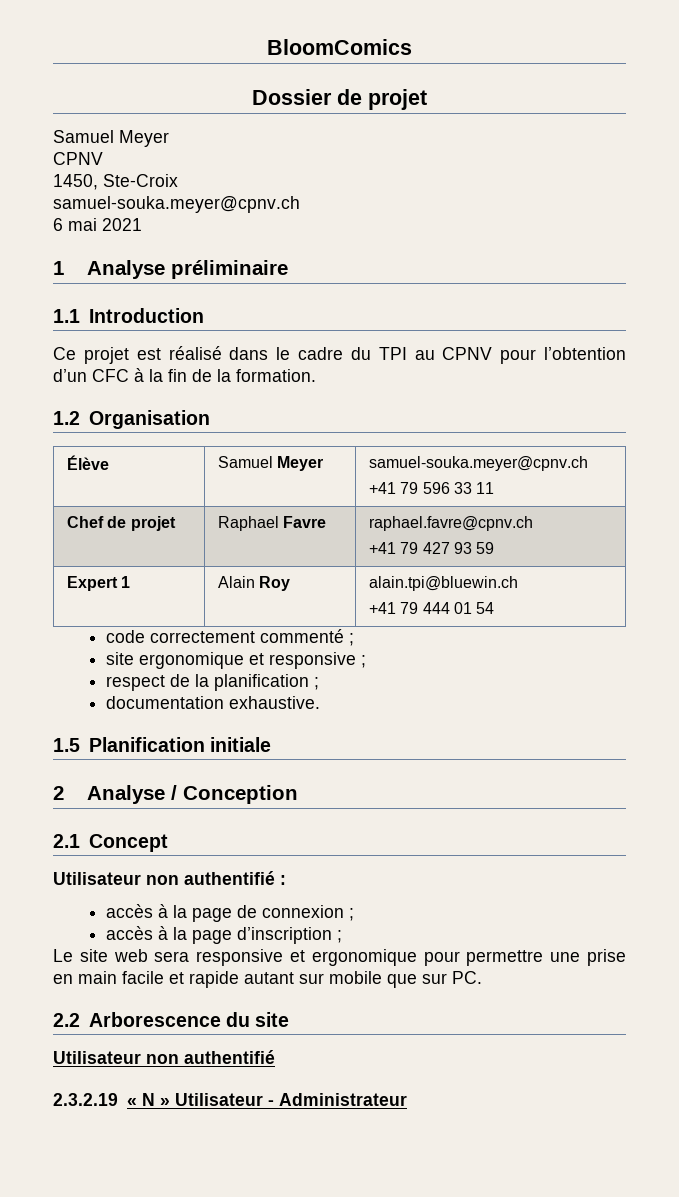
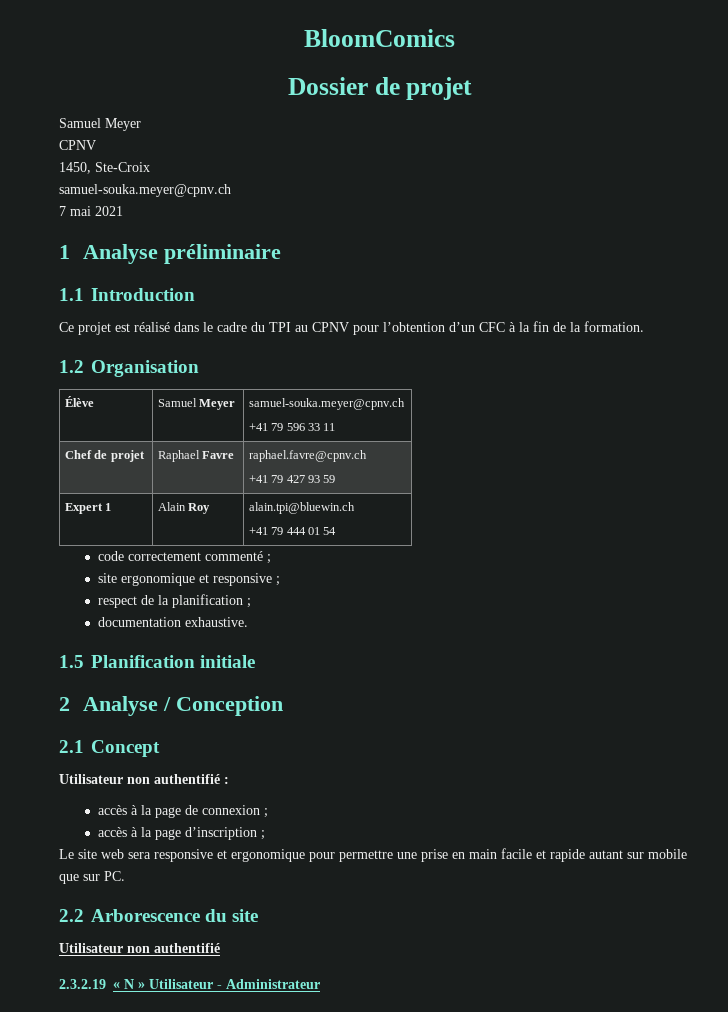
[53,218,63,231] 6 -> [59,206,66,216] 7

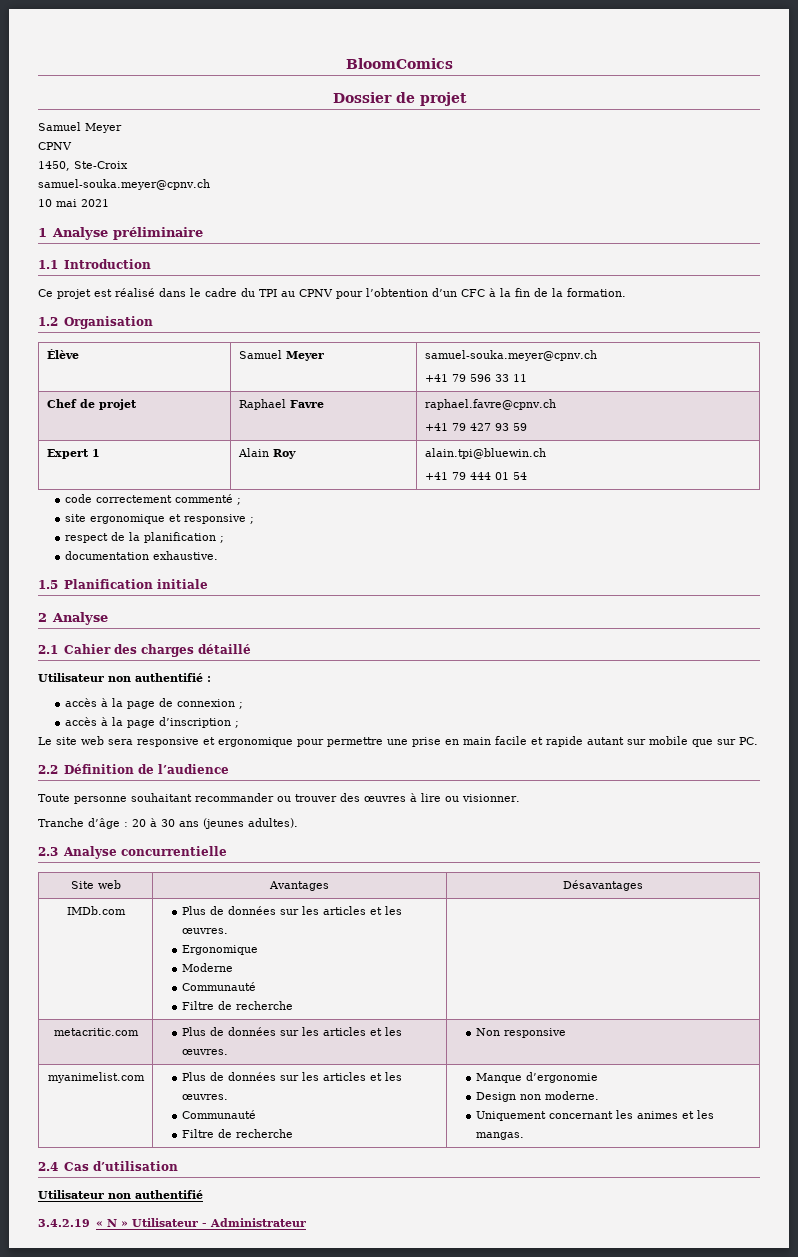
[59,206,66,216] 7 -> [38,199,52,207] 10
[162,696,283,716] / Conception -> (109, 618) none
[91,740,160,757] Concept -> [63,644,251,657] Cahier des charges détaillé
[91,909,259,922] Arborescence du site -> [63,764,229,774] [38,793,520,804] [38,818,298,829] [38,846,227,859] [70,880,121,889] [269,881,329,891] [563,880,643,891] [66,906,126,915] [181,906,402,915] [181,928,228,934] [181,945,258,955] [181,963,233,972] [181,982,256,991] [181,1001,293,1010] [53,1028,139,1036] [181,1027,402,1036] [181,1049,228,1055] [475,1028,566,1038] [47,1072,145,1083] [181,1072,402,1081] [181,1094,228,1100] [181,1110,256,1119] [181,1129,293,1138] [475,1072,598,1083] [475,1091,599,1102] [475,1110,714,1121] [475,1132,524,1140] [38,1161,178,1171] Définition de l’audience // Toute personne souhaitant recommander ou trouver des œuvres à lire ou visionner. // Tranche d’âge : 20 à 30 ans (jeunes adultes). // 2.3 Analyse concurrentielle // Site web | Avantages | Désavantages // IMDb.com | Plus de données sur les articles et les œuvres. // Ergonomique // Moderne // Communauté // Filtre de recherche | // metacritic.com | Plus de données sur les articles et les œuvres. | Non responsive // myanimelist.com | Plus de données sur les articles et les œuvres. // Communauté // Filtre de recherche | Manque d’ergonomie // Design non moderne. // Uniquement concernant les animes et les mangas. // 2.4 Cas d’utilisation
[59,979,106,989] 2.3.2.19 -> [38,1219,90,1227] 3.4.2.19

